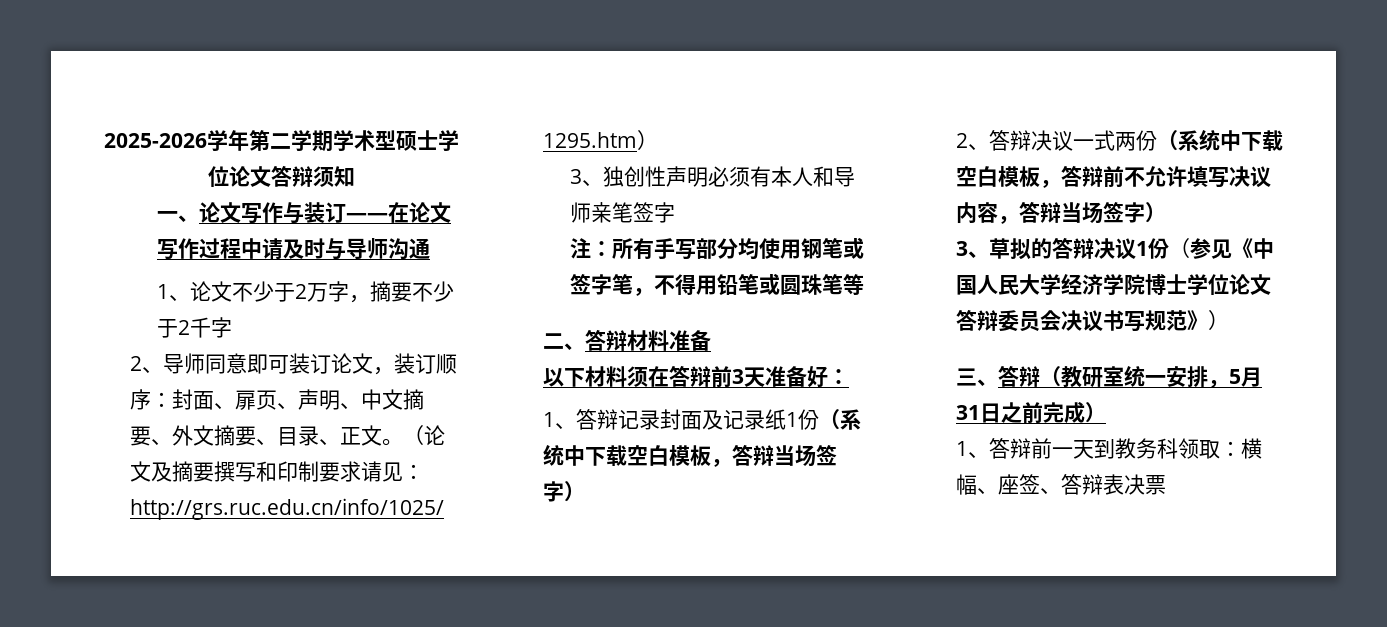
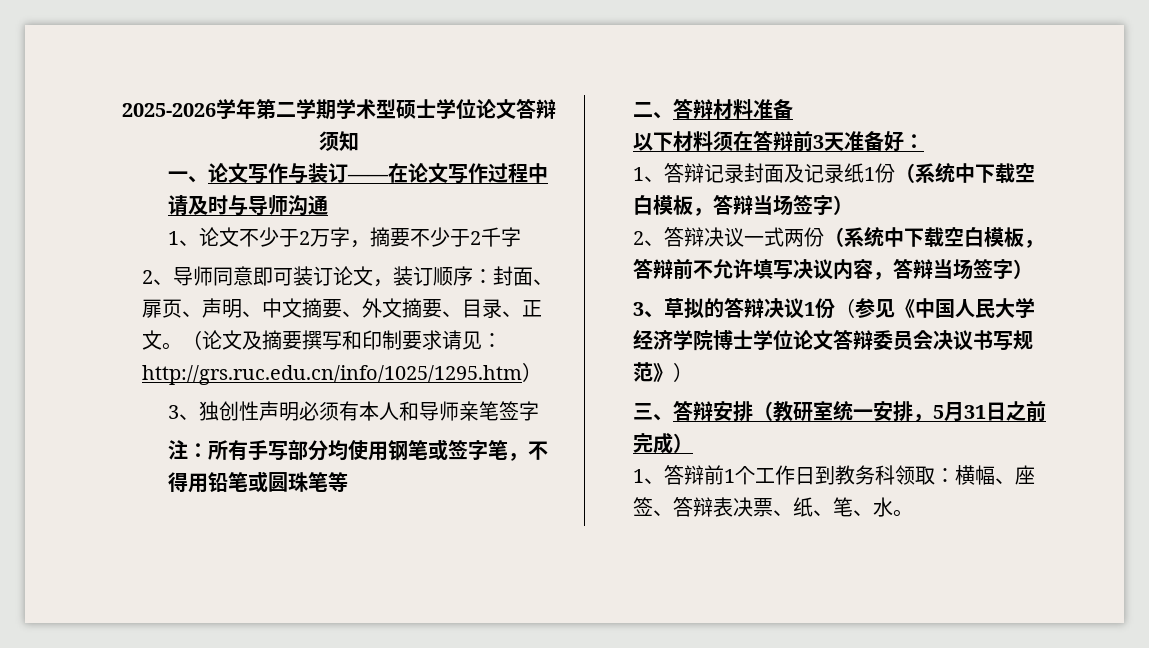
(1041, 376) none -> [712,401,753,421] 安排
[1052,440,1095,459] 一天 -> [723,465,815,485] 1个工作日
(1167, 485) none -> [772,497,913,517] 、纸、笔、水。

